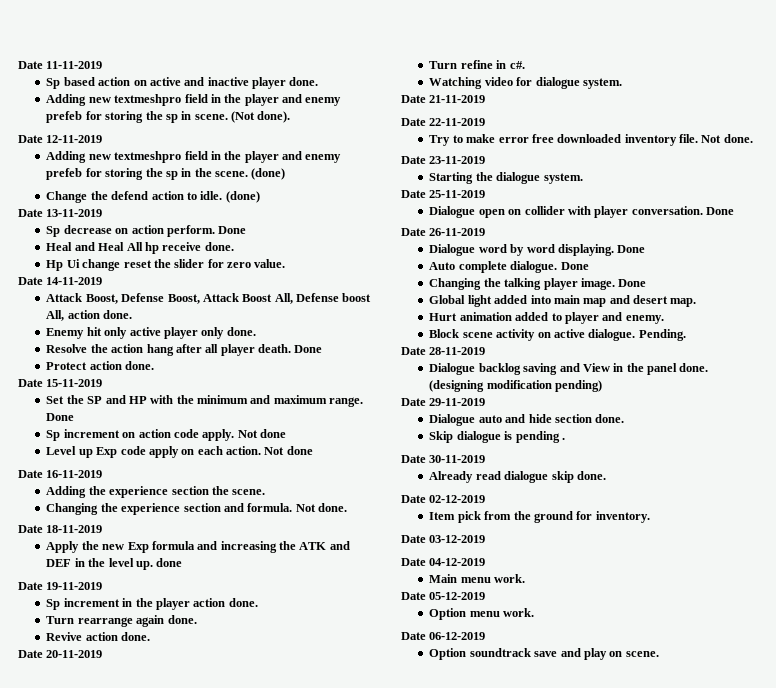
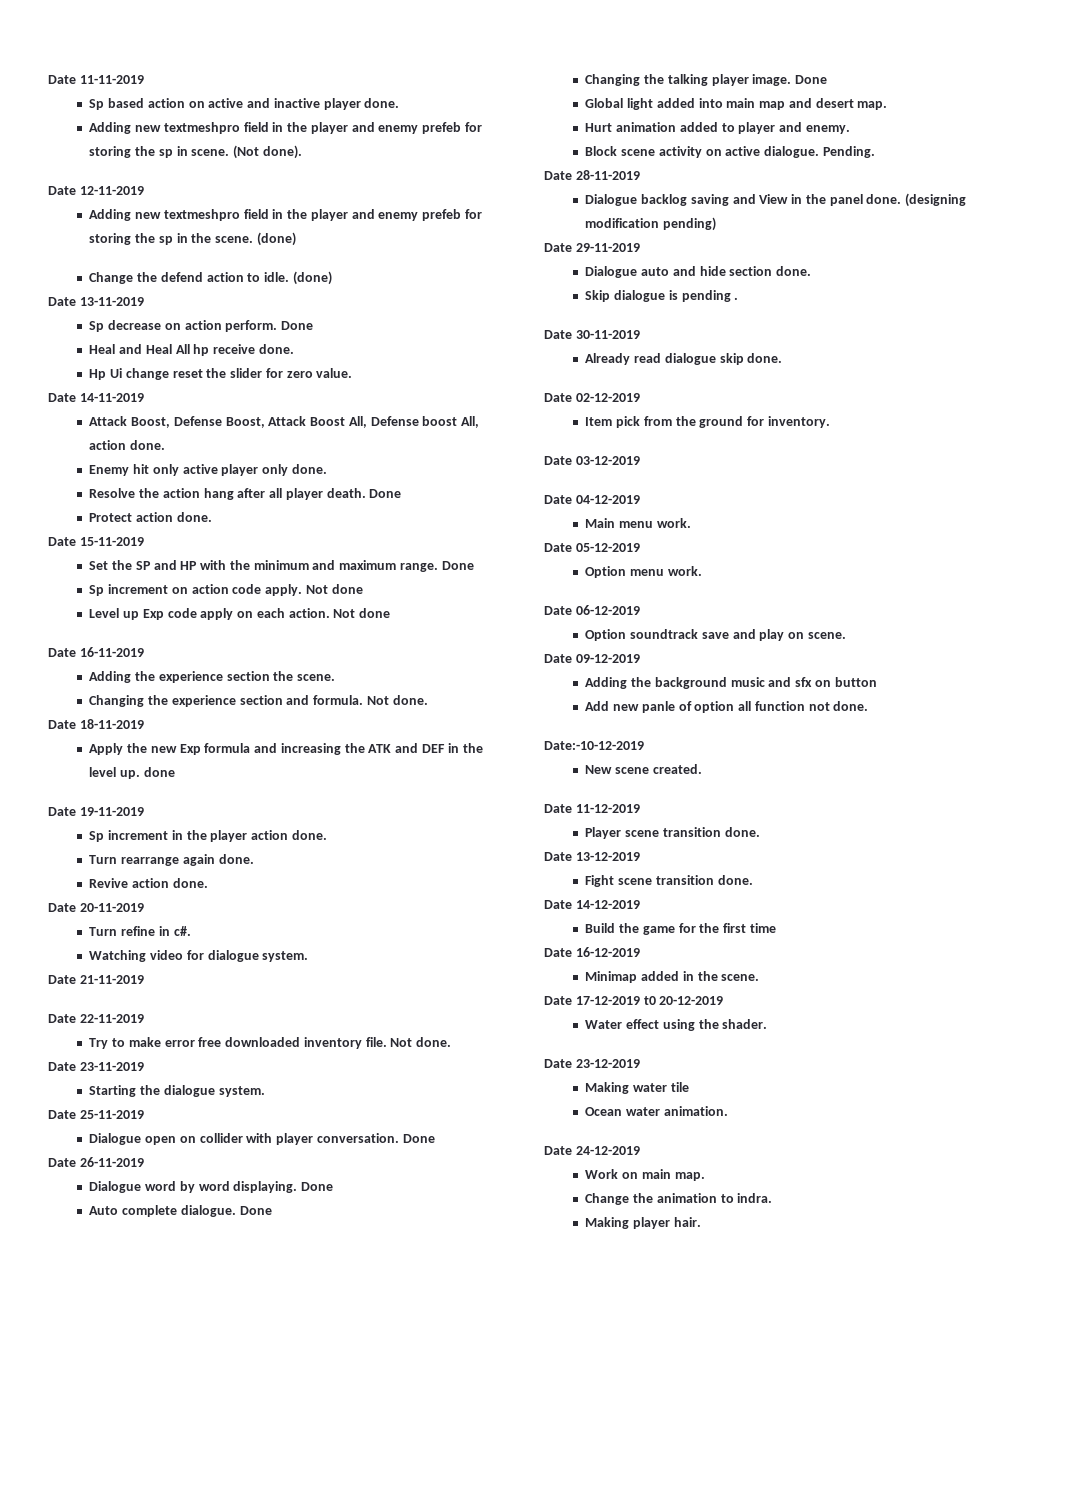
(659, 654) none -> [544,654,640,663] [585,677,877,689] [585,701,869,713] [544,741,644,750] [585,764,702,774] [544,804,640,813] [585,827,760,839] [544,852,640,861] [585,875,753,887] [544,900,640,909] [585,923,776,935] [544,947,640,957] [585,971,760,983] [544,996,724,1005] [585,1019,768,1031] [544,1059,640,1068] [585,1082,689,1094] [585,1106,728,1116] [544,1146,640,1155] [585,1169,705,1181] [585,1193,773,1205] [585,1217,701,1229] // Date 09-12-2019 // Adding the background music and sfx on button // Add new panle of option all function not done. // Date:-10-12-2019 // New scene created. // Date 11-12-2019 // Player scene transition done. // Date 13-12-2019 // Fight scene transition done. // Date 14-12-2019 // Build the game for the first time // Date 16-12-2019 // Minimap added in the scene. // Date 17-12-2019 t0 20-12-2019 // Water effect using the shader. // Date 23-12-2019 // Making water tile // Ocean water animation. // Date 24-12-2019 // Work on main map. // Change the animation to indra. // Making player hair.

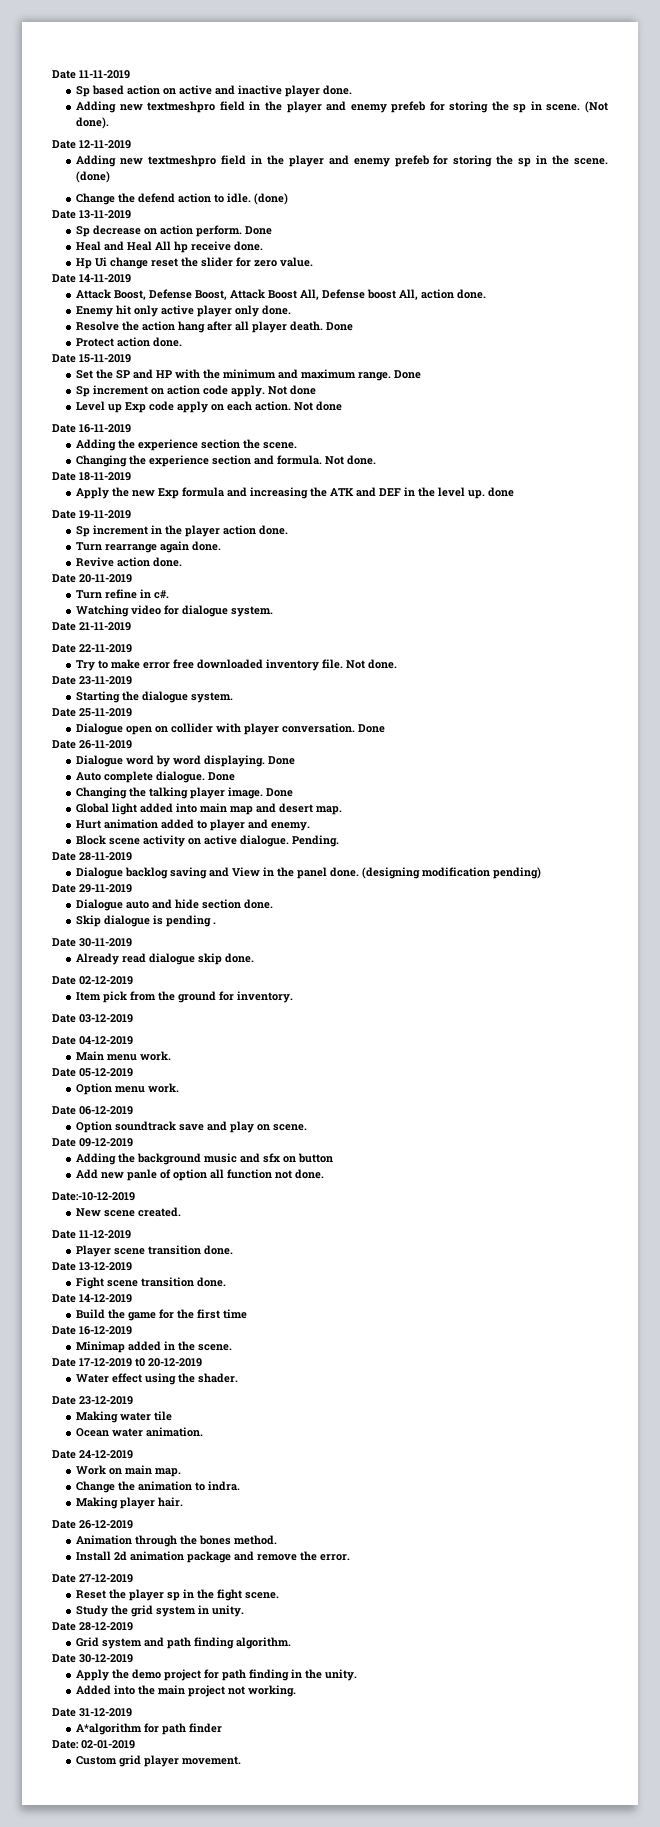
(701, 1222) none -> [52,1520,133,1529] [76,1535,278,1547] [76,1551,351,1563] [52,1574,133,1583] [76,1589,280,1601] [76,1605,245,1617] [52,1622,133,1631] [76,1637,292,1649] [52,1654,133,1663] [76,1669,358,1681] [76,1685,297,1697] [52,1708,132,1717] [76,1723,223,1735] [52,1740,135,1749] [76,1755,242,1767] // Date 26-12-2019 // Animation through the bones method. // Install 2d animation package and remove the error. // Date 27-12-2019 // Reset the player sp in the fight scene. // Study the grid system in unity. // Date 28-12-2019 // Grid system and path finding algorithm. // Date 30-12-2019 // Apply the demo project for path finding in the unity. // Added into the main project not working. // Date 31-12-2019 // A*algorithm for path finder // Date: 02-01-2019 // Custom grid player movement.

